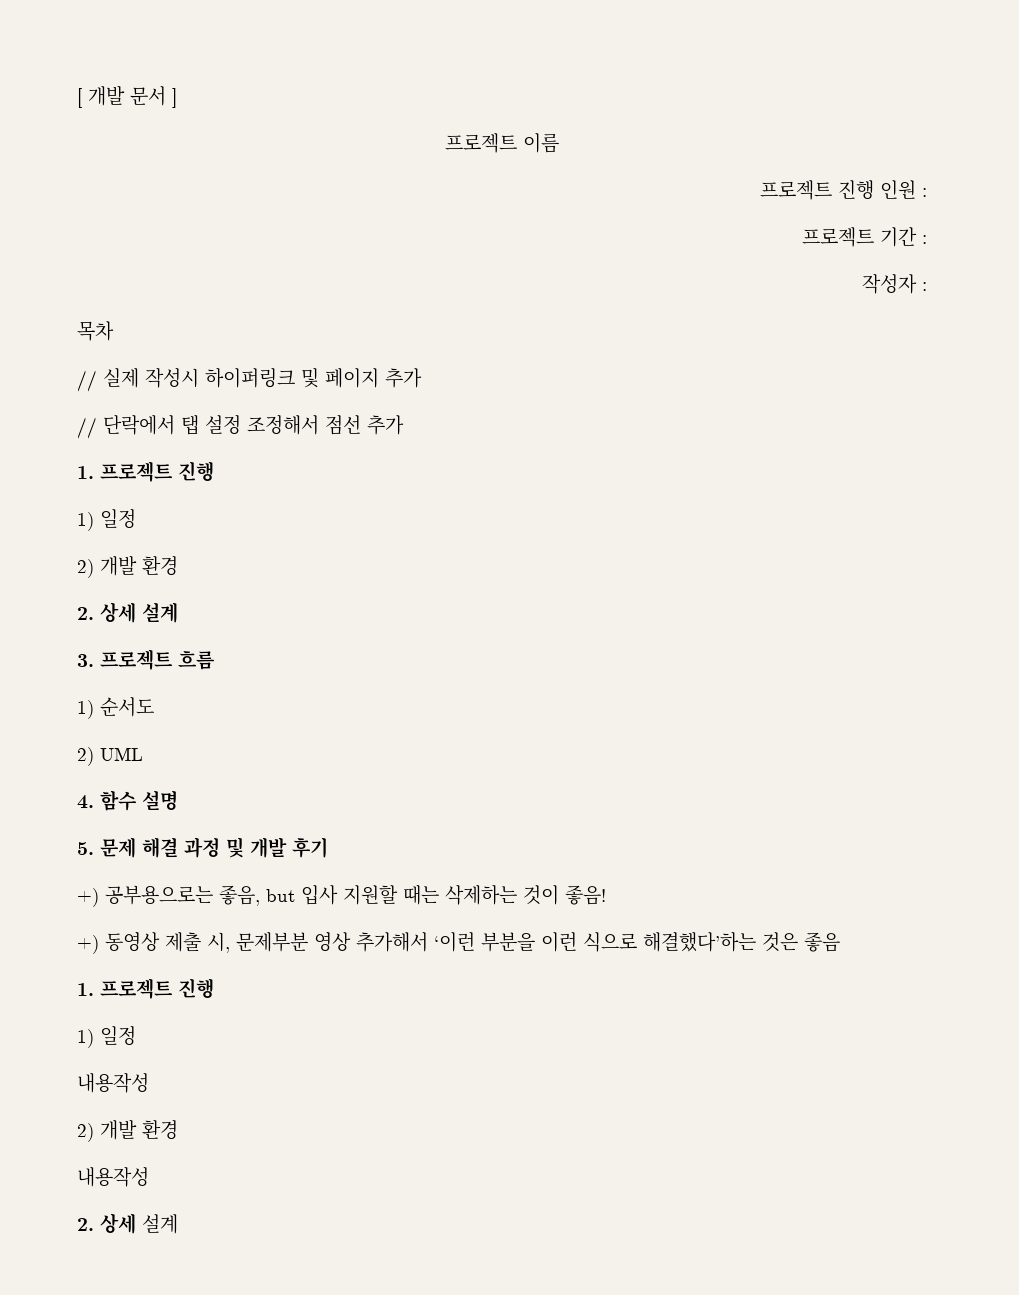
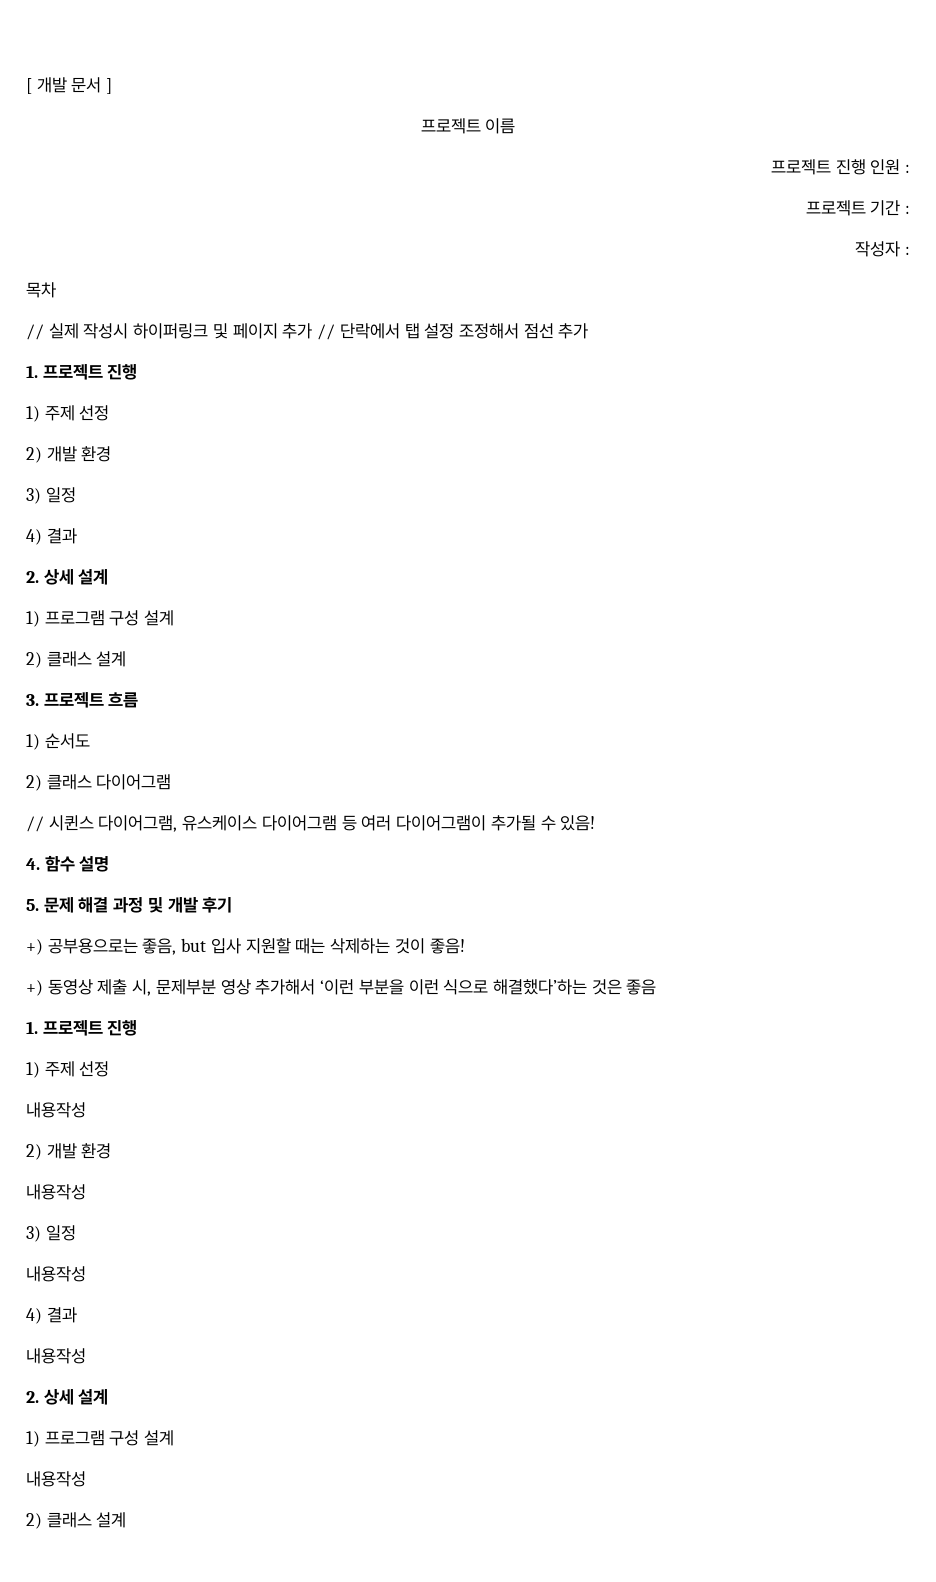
(422, 378) // -> (313, 331) none
[100,509,136,529] [77,555,178,578] [77,602,178,623] 일정 // 2) 개발 환경 // 2. 상세 설계 -> [44,405,110,421] [26,446,112,463] [26,487,76,504] [26,528,77,545] [26,569,109,585] [26,610,175,627] [26,651,127,668] 주제 선정 // 2) 개발 환경 // 3) 일정 // 4) 결과 // 2. 상세 설계 // 1) 프로그램 구성 설계 // 2) 클래스 설계
[100,747,143,761] UML -> [46,774,172,790] [26,815,596,832] 클래스 다이어그램 // // 시퀸스 다이어그램, 유스케이스 다이어그램 등 여러 다이어그램이 추가될 수 있음!
[100,1026,136,1046] 일정 -> [44,1061,110,1077] 주제 선정
[77,1213,136,1234] 2. 상세 -> [26,1225,76,1242] [26,1266,86,1282] [26,1307,77,1324] [26,1348,86,1364] [26,1389,109,1405] [26,1430,175,1447] [26,1471,86,1487] [26,1512,92,1529] 3) 일정 // 내용작성 // 4) 결과 // 내용작성 // 2. 상세 설계 // 1) 프로그램 구성 설계 // 내용작성 // 2) 클래스

